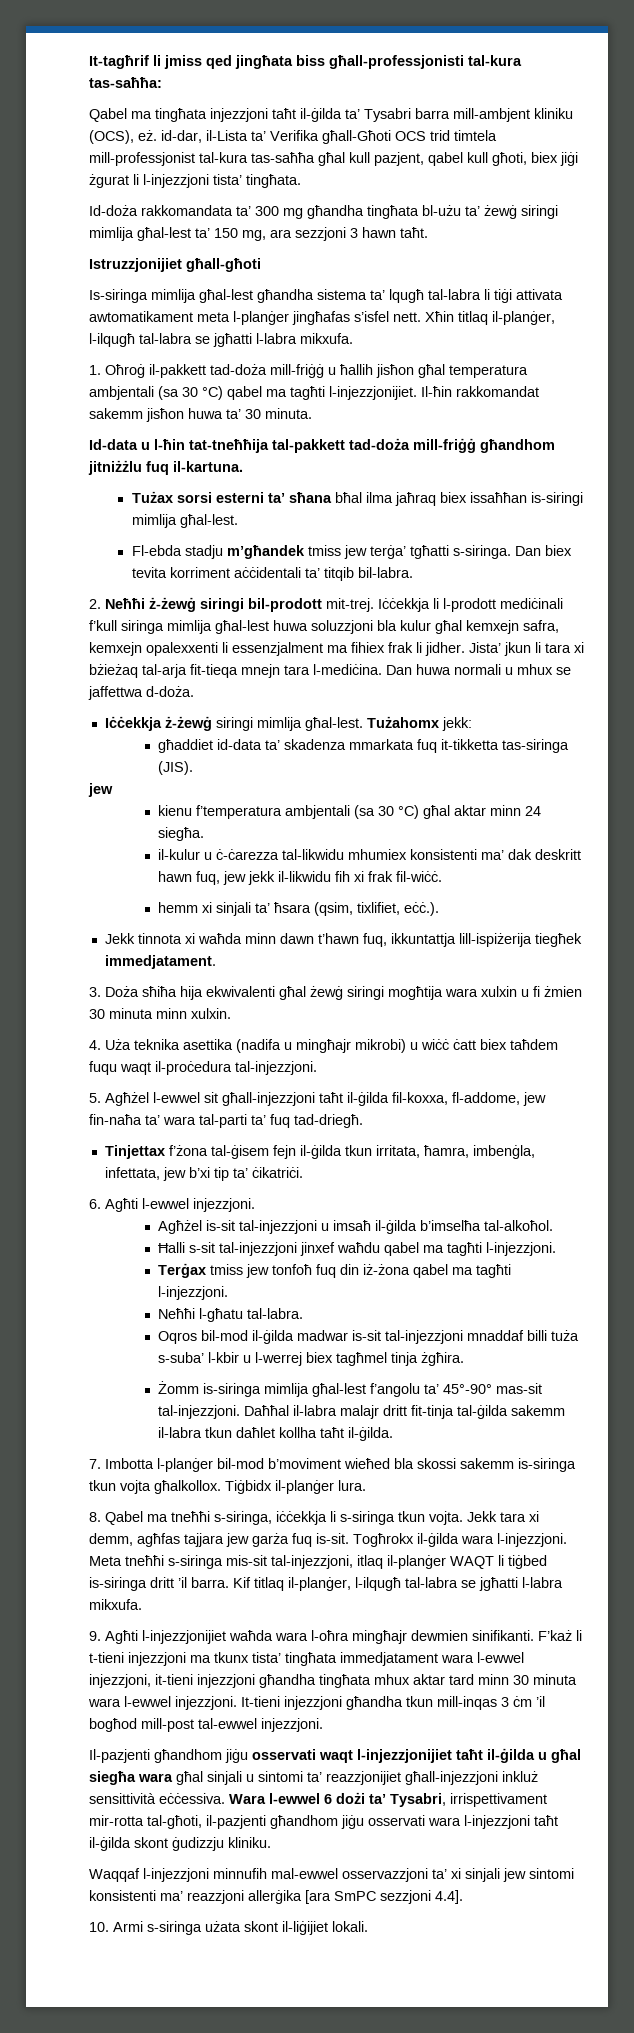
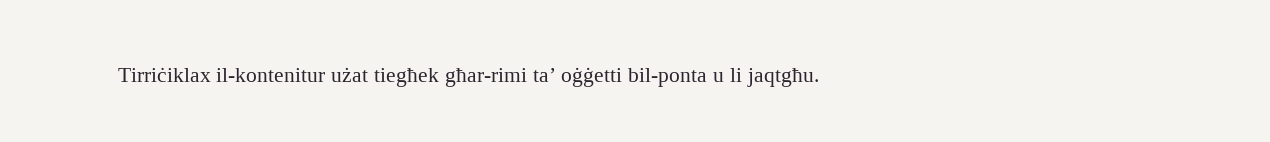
[89,55,522,69] [89,77,162,88] [89,108,573,122] [89,130,497,144] [89,152,578,166] [89,174,301,188] [89,205,558,219] [89,227,428,241] [89,258,261,272] [89,289,563,303] [89,311,555,325] [89,333,353,347] [89,364,528,378] [89,386,539,400] [89,408,312,422] [89,438,555,453] [88,460,243,475] [131,491,583,506] [131,514,238,528] [131,545,572,559] [131,567,413,581] [89,597,563,612] [89,620,559,634] [89,642,584,656] [89,664,571,678] [88,686,194,700] [104,716,472,731] [158,739,570,753] [158,761,194,775] [88,783,113,797] [158,805,542,819] [158,827,205,841] [158,849,582,860] [158,871,443,885] [158,902,440,916] [104,933,582,947] [104,955,216,969] [89,986,582,1000] [89,1008,231,1019] [89,1039,558,1053] [89,1061,317,1075] [89,1092,546,1106] [89,1114,363,1128] [104,1145,535,1159] [104,1167,303,1181] [89,1198,255,1212] [158,1220,554,1234] [158,1242,557,1256] [158,1263,512,1278] [158,1286,229,1300] [158,1308,304,1322] [158,1330,580,1344] [158,1352,465,1366] [158,1381,543,1397] [158,1405,566,1419] [158,1427,394,1441] [89,1458,576,1472] [89,1480,366,1494] [89,1511,539,1525] [89,1533,567,1547] [89,1555,547,1569] [89,1577,563,1591] [89,1599,142,1610] [89,1630,582,1644] [89,1652,524,1666] [89,1674,577,1688] [88,1696,545,1710] [89,1718,323,1732] [89,1748,581,1763] [89,1771,538,1785] [89,1792,547,1807] [89,1815,558,1829] [89,1837,271,1851] [89,1868,574,1882] [89,1890,463,1904] [89,1921,368,1935] It-tagħrif li jmiss qed jingħata biss għall-professjonisti tal-kura tas-saħħa: // Qabel ma tingħata injezzjoni taħt il-ġilda ta’ Tysabri barra mill-ambjent kliniku (OCS), eż. id-dar, il-Lista ta’ Verifika għall-Għoti OCS trid timtela mill-professjonist tal-kura tas-saħħa għal kull pazjent, qabel kull għoti, biex jiġi żgurat li l-injezzjoni tista’ tingħata. // Id-doża rakkomandata ta’ 300 mg għandha tingħata bl-użu ta’ żewġ siringi mimlija għal-lest ta’ 150 mg, ara sezzjoni 3 hawn taħt. // Istruzzjonijiet għall-għoti // Is-siringa mimlija għal-lest għandha sistema ta’ lqugħ tal-labra li tiġi attivata awtomatikament meta l-planġer jingħafas s’isfel nett. Xħin titlaq il-planġer, l-ilqugħ tal-labra se jgħatti l-labra mikxufa. // 1. Oħroġ il-pakkett tad-doża mill-friġġ u ħallih jisħon għal temperatura ambjentali (sa 30 °C) qabel ma tagħti l-injezzjonijiet. Il-ħin rakkomandat sakemm jisħon huwa ta’ 30 minuta. // Id-data u l-ħin tat-tneħħija tal-pakkett tad-doża mill-friġġ għandhom jitniżżlu fuq il-kartuna. // Tużax sorsi esterni ta’ sħana bħal ilma jaħraq biex issaħħan is-siringi mimlija għal-lest. // Fl-ebda stadju m’għandek tmiss jew terġa’ tgħatti s-siringa. Dan biex tevita korriment aċċidentali ta’ titqib bil-labra. // 2. Neħħi ż-żewġ siringi bil-prodott mit-trej. Iċċekkja li l-prodott mediċinali f’kull siringa mimlija għal-lest huwa soluzzjoni bla kulur għal kemxejn safra, kemxejn opalexxenti li essenzjalment ma fihiex frak li jidher. Jista’ jkun li tara xi bżieżaq tal-arja fit-tieqa mnejn tara l-mediċina. Dan huwa normali u mhux se jaffettwa d-doża. // Iċċekkja ż-żewġ siringi mimlija għal-lest. Tużahomx jekk: // għaddiet id-data ta’ skadenza mmarkata fuq it-tikketta tas-siringa (JIS). // jew // kienu f’temperatura ambjentali (sa 30 °C) għal aktar minn 24 siegħa. // il-kulur u ċ-ċarezza tal-likwidu mhumiex konsistenti ma’ dak deskritt hawn fuq, jew jekk il-likwidu fih xi frak fil-wiċċ. // hemm xi sinjali ta’ ħsara (qsim, tixlifiet, eċċ.). // Jekk tinnota xi waħda minn dawn t’hawn fuq, ikkuntattja lill-ispiżerija tiegħek immedjatament. // 3. Doża sħiħa hija ekwivalenti għal żewġ siringi mogħtija wara xulxin u fi żmien 30 minuta minn xulxin. // 4. Uża teknika asettika (nadifa u mingħajr mikrobi) u wiċċ ċatt biex taħdem fuqu waqt il-proċedura tal-injezzjoni. // 5. Agħżel l-ewwel sit għall-injezzjoni taħt il-ġilda fil-koxxa, fl-addome, jew fin-naħa ta’ wara tal-parti ta’ fuq tad-driegħ. // Tinjettax f’żona tal-ġisem fejn il-ġilda tkun irritata, ħamra, imbenġla, infettata, jew b’xi tip ta’ ċikatriċi. // 6. Agħti l-ewwel injezzjoni. // Agħżel is-sit tal-injezzjoni u imsaħ il-ġilda b’imselħa tal-alkoħol. // Ħalli s-sit tal-injezzjoni jinxef waħdu qabel ma tagħti l-injezzjoni. // Terġax tmiss jew tonfoħ fuq din iż-żona qabel ma tagħti l-injezzjoni. // Neħħi l-għatu tal-labra. // Oqros bil-mod il-ġilda madwar is-sit tal-injezzjoni mnaddaf billi tuża s-suba’ l-kbir u l-werrej biex tagħmel tinja żgħira. // Żomm is-siringa mimlija għal-lest f’angolu ta’ 45°-90° mas-sit tal-injezzjoni. Daħħal il-labra malajr dritt fit-tinja tal-ġilda sakemm il-labra tkun daħlet kollha taħt il-ġilda. // 7. Imbotta l-planġer bil-mod b’moviment wieħed bla skossi sakemm is-siringa tkun vojta għalkollox. Tiġbidx il-planġer lura. // 8. Qabel ma tneħħi s-siringa, iċċekkja li s-siringa tkun vojta. Jekk tara xi demm, agħfas tajjara jew garża fuq is-sit. Togħrokx il-ġilda wara l-injezzjoni. Meta tneħħi s-siringa mis-sit tal-injezzjoni, itlaq il-planġer WAQT li tiġbed is-siringa dritt ’il barra. Kif titlaq il-planġer, l-ilqugħ tal-labra se jgħatti l-labra mikxufa. // 9. Agħti l-injezzjonijiet waħda wara l-oħra mingħajr dewmien sinifikanti. F’każ li t-tieni injezzjoni ma tkunx tista’ tingħata immedjatament wara l-ewwel injezzjoni, it-tieni injezzjoni għandha tingħata mhux aktar tard minn 30 minuta wara l-ewwel injezzjoni. It-tieni injezzjoni għandha tkun mill-inqas 3 ċm ’il bogħod mill-post tal-ewwel injezzjoni. // Il-pazjenti għandhom jiġu osservati waqt l-injezzjonijiet taħt il-ġilda u għal siegħa wara għal sinjali u sintomi ta’ reazzjonijiet għall-injezzjoni inkluż sensittività eċċessiva. Wara l-ewwel 6 dożi ta’ Tysabri, irrispettivament mir-rotta tal-għoti, il-pazjenti għandhom jiġu osservati wara l-injezzjoni taħt il-ġilda skont ġudizzju kliniku. // Waqqaf l-injezzjoni minnufih mal-ewwel osservazzjoni ta’ xi sinjali jew sintomi konsistenti ma’ reazzjoni allerġika [ara SmPC sezzjoni 4.4]. // 10. Armi s-siringa użata skont il-liġijiet lokali. -> [117,67,819,87] Tirriċiklax il-kontenitur użat tiegħek għar-rimi ta’ oġġetti bil-ponta u li jaqtgħu.

